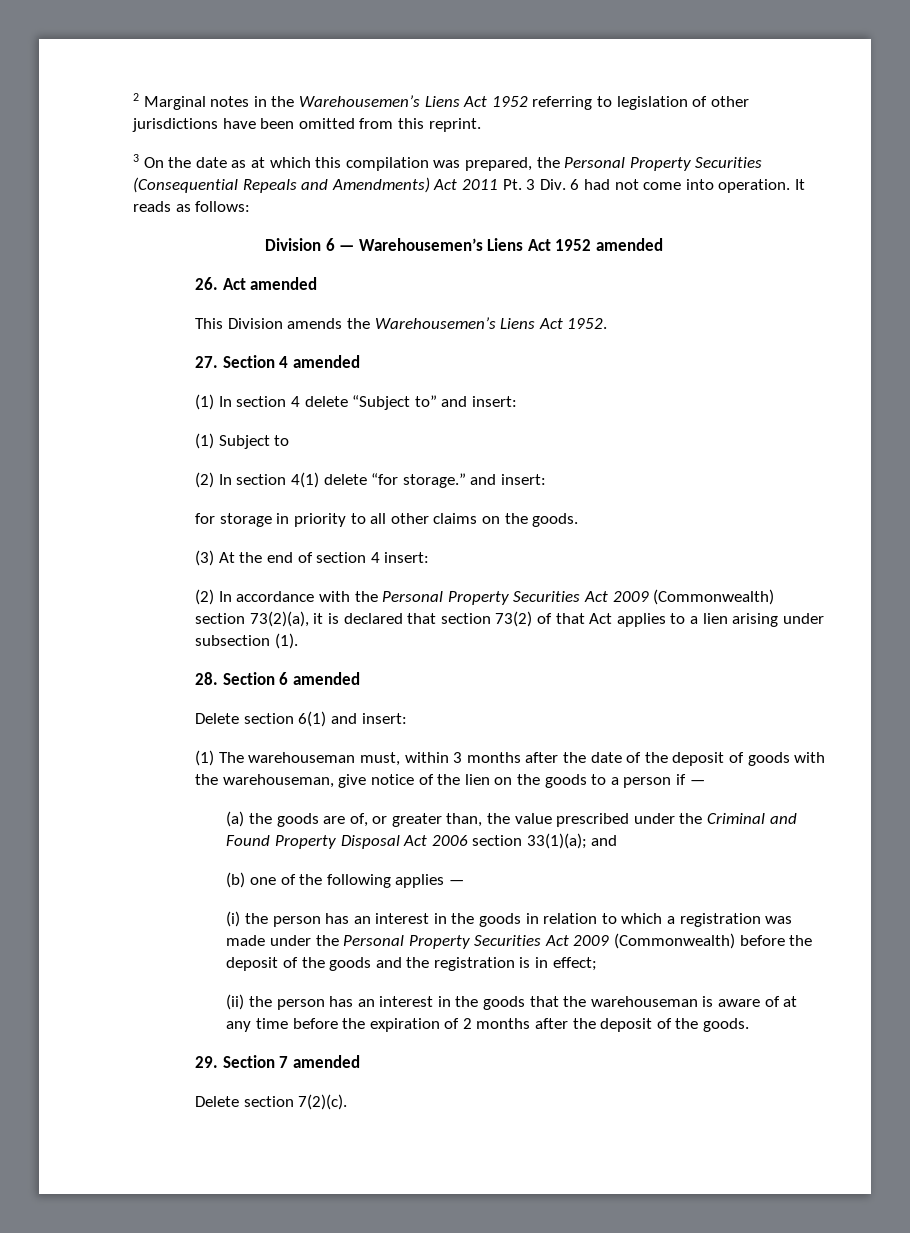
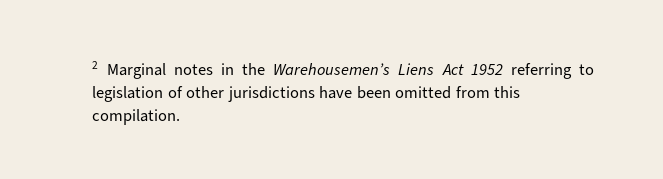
[428,118,481,132] [133,154,763,171] [133,177,805,193] [133,201,251,212] [264,238,664,251] [195,277,318,290] [195,317,608,329] [195,355,361,368] [195,394,517,410] [195,433,290,449] [195,472,546,488] [195,513,579,527] [195,550,430,566] [195,589,775,605] [195,611,824,627] [195,633,298,649] [195,672,361,685] [195,711,407,727] [195,750,826,766] [195,774,705,788] [226,811,797,827] [226,833,618,849] [226,872,464,888] [226,911,793,927] [226,933,813,949] [226,957,597,971] [226,994,798,1010] [226,1018,749,1032] [195,1055,361,1068] [195,1094,348,1110] reprint. // 3 On the date as at which this compilation was prepared, the Personal Property Securities (Consequential Repeals and Amendments) Act 2011 Pt. 3 Div. 6 had not come into operation. It reads as follows: // Division 6 — Warehousemen’s Liens Act 1952 amended // 26. Act amended // This Division amends the Warehousemen’s Liens Act 1952. // 27. Section 4 amended // (1) In section 4 delete “Subject to” and insert: // (1) Subject to // (2) In section 4(1) delete “for storage.” and insert: // for storage in priority to all other claims on the goods. // (3) At the end of section 4 insert: // (2) In accordance with the Personal Property Securities Act 2009 (Commonwealth) section 73(2)(a), it is declared that section 73(2) of that Act applies to a lien arising under subsection (1). // 28. Section 6 amended // Delete section 6(1) and insert: // (1) The warehouseman must, within 3 months after the date of the deposit of goods with the warehouseman, give notice of the lien on the goods to a person if — // (a) the goods are of, or greater than, the value prescribed under the Criminal and Found Property Disposal Act 2006 section 33(1)(a); and // (b) one of the following applies — // (i) the person has an interest in the goods in relation to which a registration was made under the Personal Property Securities Act 2009 (Commonwealth) before the deposit of the goods and the registration is in effect; // (ii) the person has an interest in the goods that the warehouseman is aware of at any time before the expiration of 2 months after the deposit of the goods. // 29. Section 7 amended // Delete section 7(2)(c). -> [92,109,181,125] compilation.

